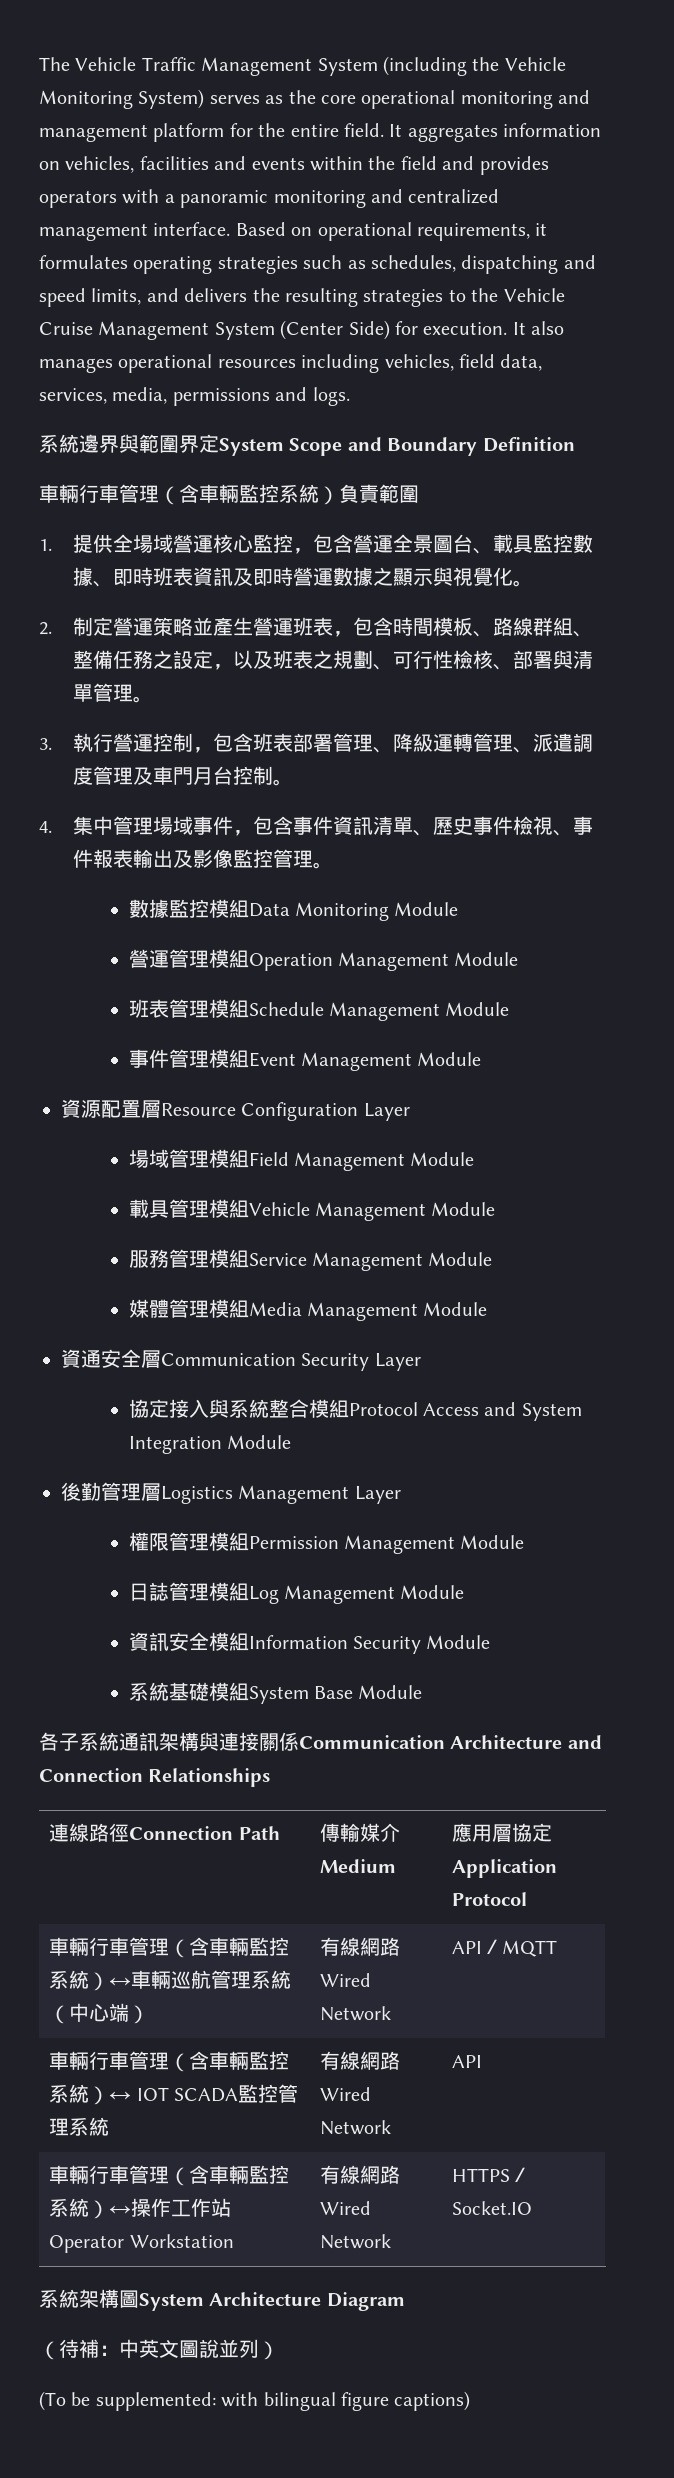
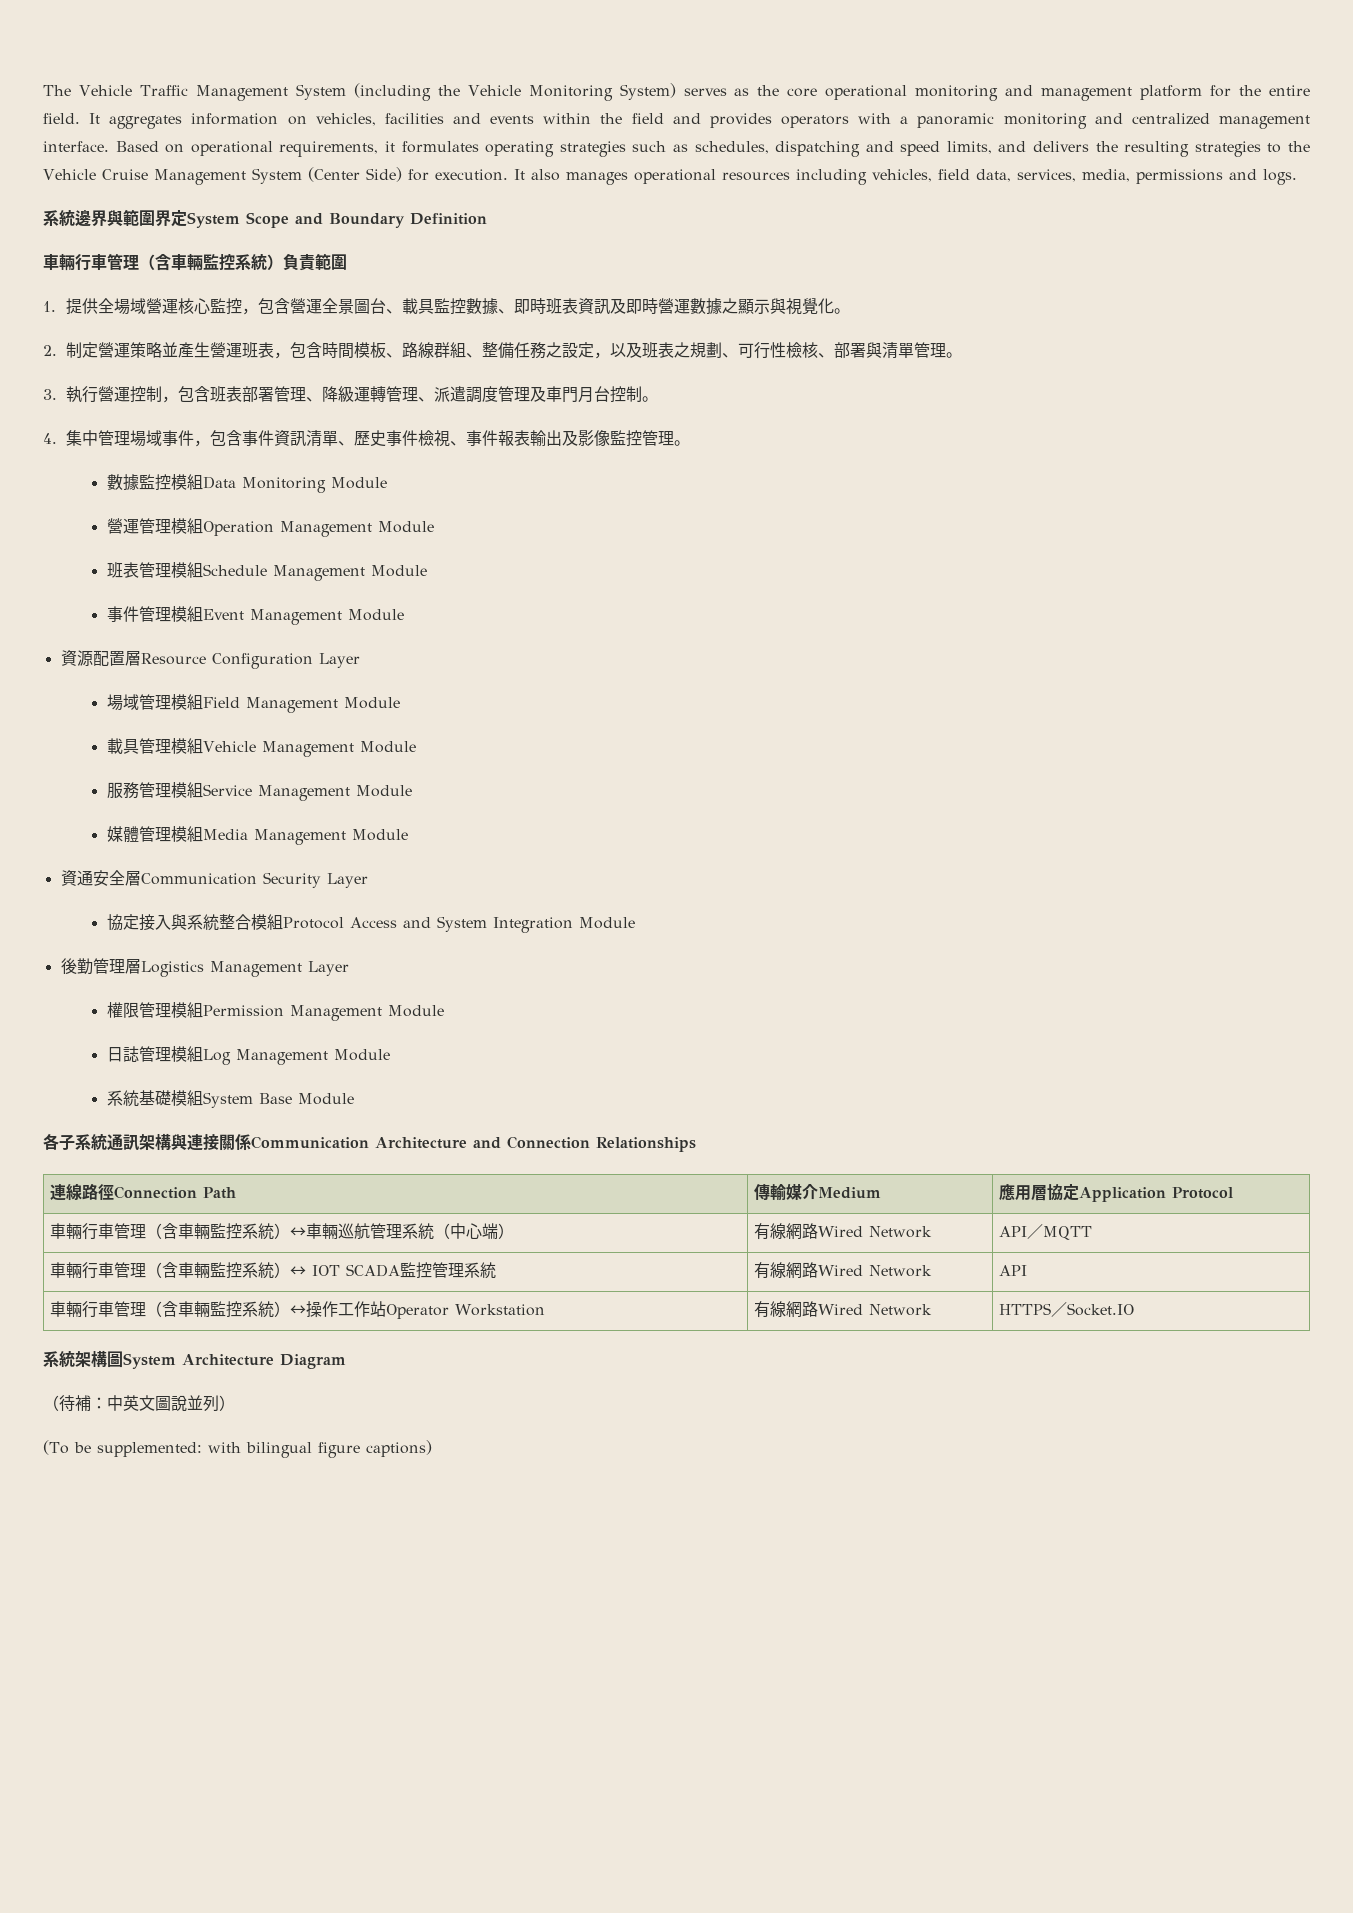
[128,1632,491,1654] // 資訊安全模組Information Security Module -> (390, 1055) none

